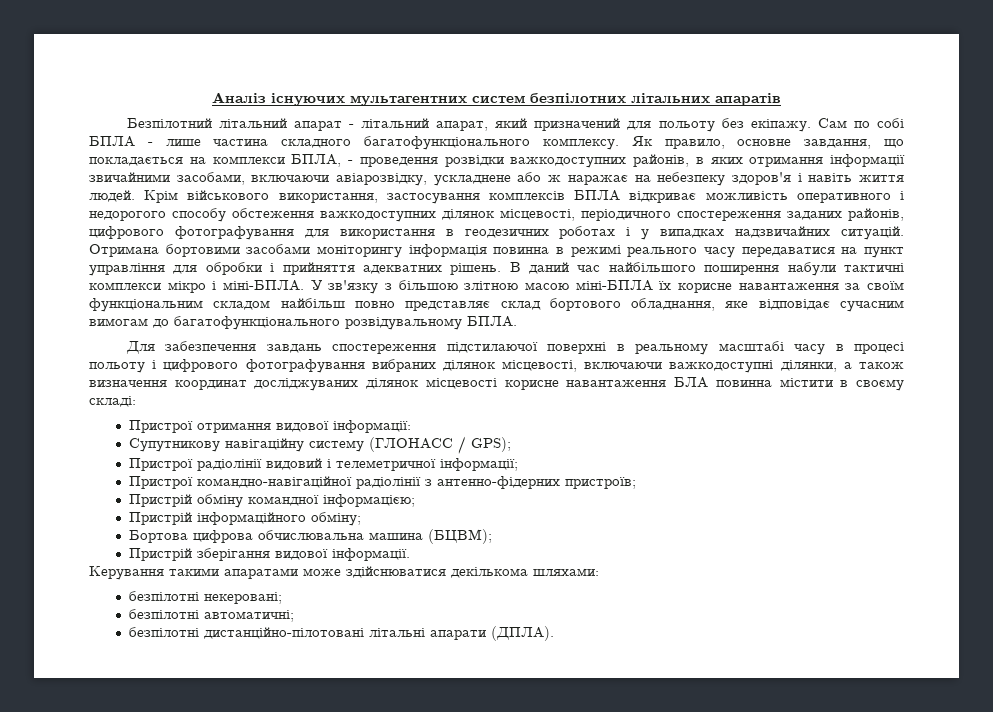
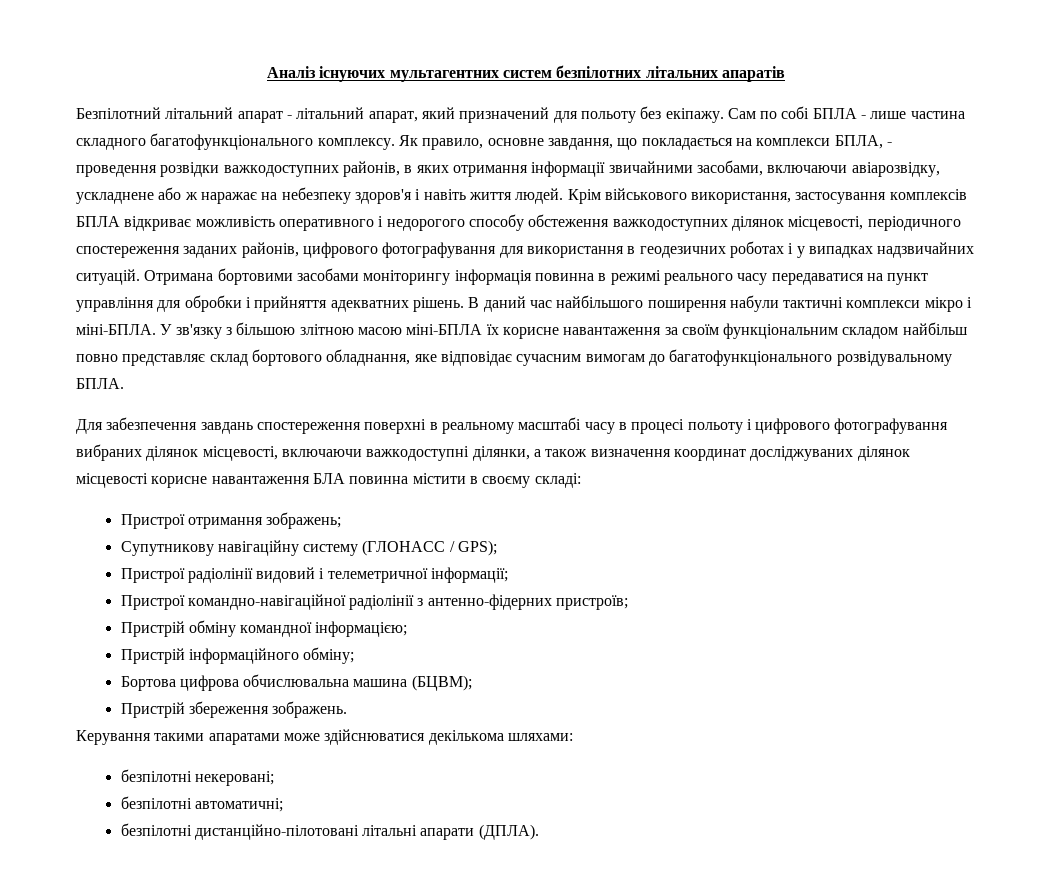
[446,342,538,353] підстилаючої -> (361, 428) none
[275,420,411,433] видової інформації: -> [266,512,342,529] зображень;
[196,548,410,561] зберігання видової інформації. -> [188,701,348,718] збереження зображень.

